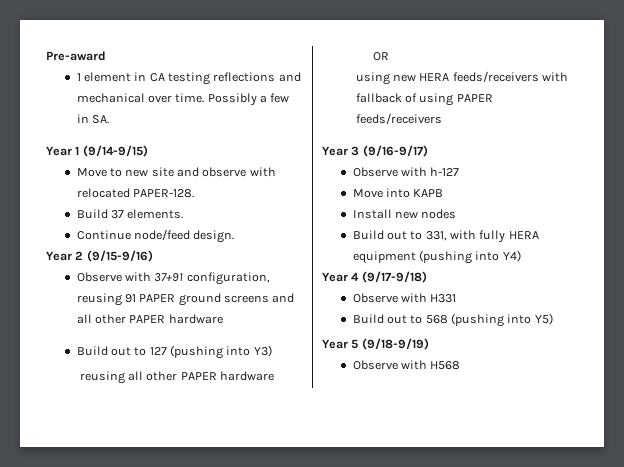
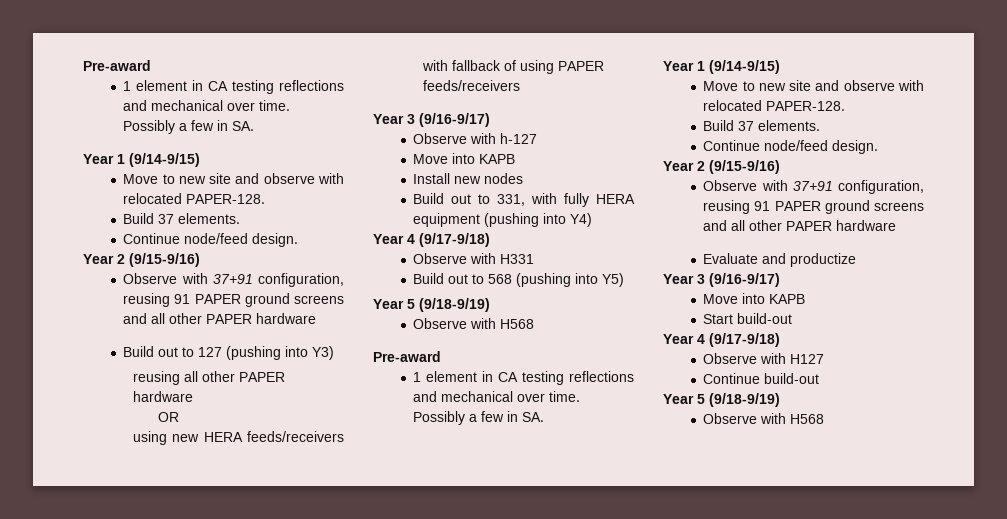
(461, 365) none -> [373,351,441,362] [413,371,634,385] [413,391,581,402] [413,411,545,425] [663,60,780,74] [703,80,924,91] [703,100,846,111] [703,120,821,131] [703,140,879,154] [663,160,780,174] [703,180,924,194] [703,200,924,214] [703,220,897,231] [703,253,857,267] [663,273,780,287] [703,293,806,304] [703,313,793,324] [663,333,780,347] [703,353,825,364] [703,373,820,384] [663,393,780,407] [703,413,825,424] // Pre-award // 1 element in CA testing reflections and mechanical over time. Possibly a few in SA. // Year 1 (9/14-9/15) // Move to new site and observe with relocated PAPER-128. // Build 37 elements. // Continue node/feed design. // Year 2 (9/15-9/16) // Observe with 37+91 configuration, reusing 91 PAPER ground screens and all other PAPER hardware // Evaluate and productize // Year 3 (9/16-9/17) // Move into KAPB // Start build-out // Year 4 (9/17-9/18) // Observe with H127 // Continue build-out // Year 5 (9/18-9/19) // Observe with H568

